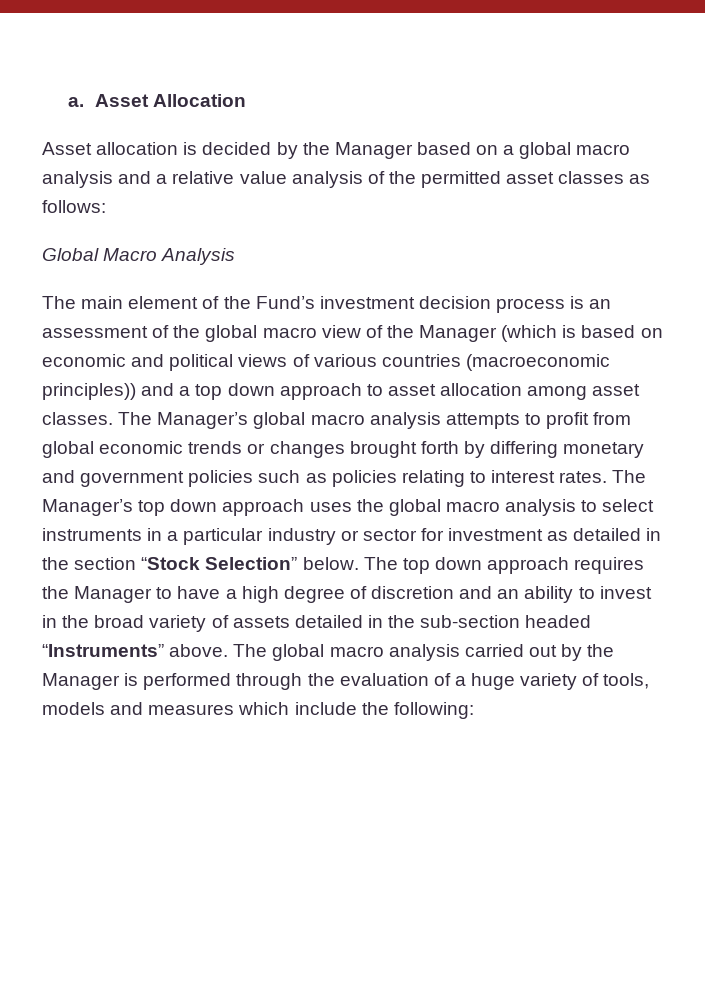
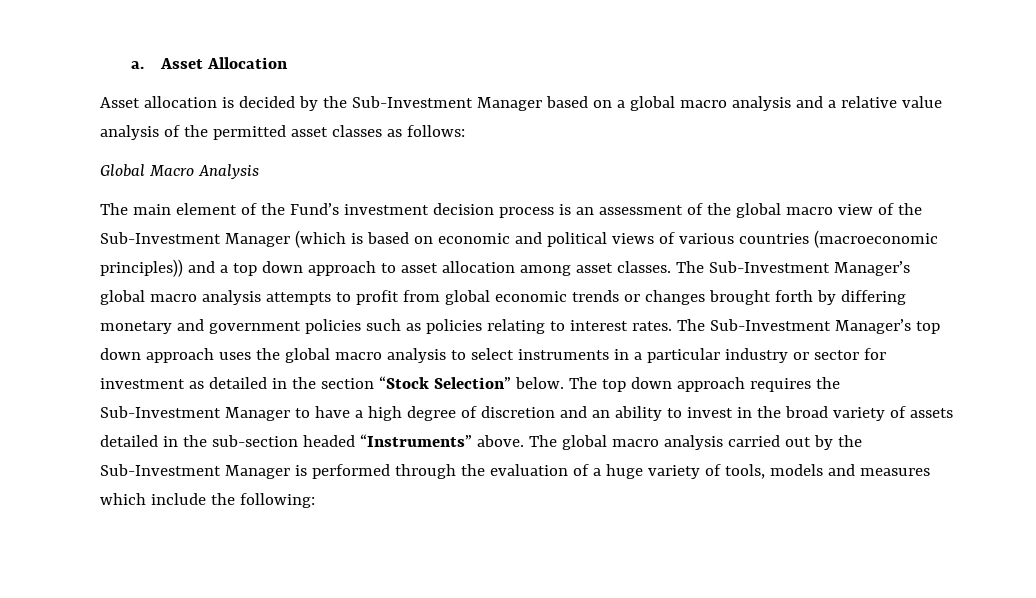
(330, 148) none -> [351,96,473,108] Sub-Investment
(414, 331) none -> [100,232,221,244] Sub-Investment
(153, 418) none -> [708,261,830,273] Sub-Investment
(647, 476) none -> [709,319,831,331] Sub-Investment
(69, 592) none -> [100,406,221,418] Sub-Investment
(615, 650) none -> [100,464,221,476] Sub-Investment

